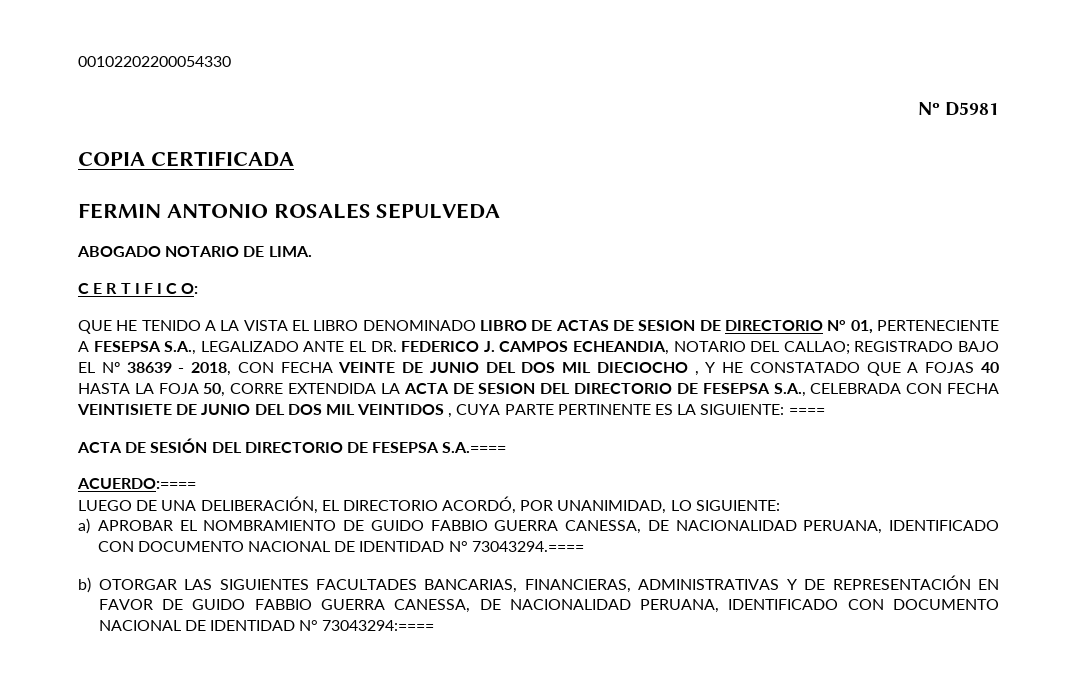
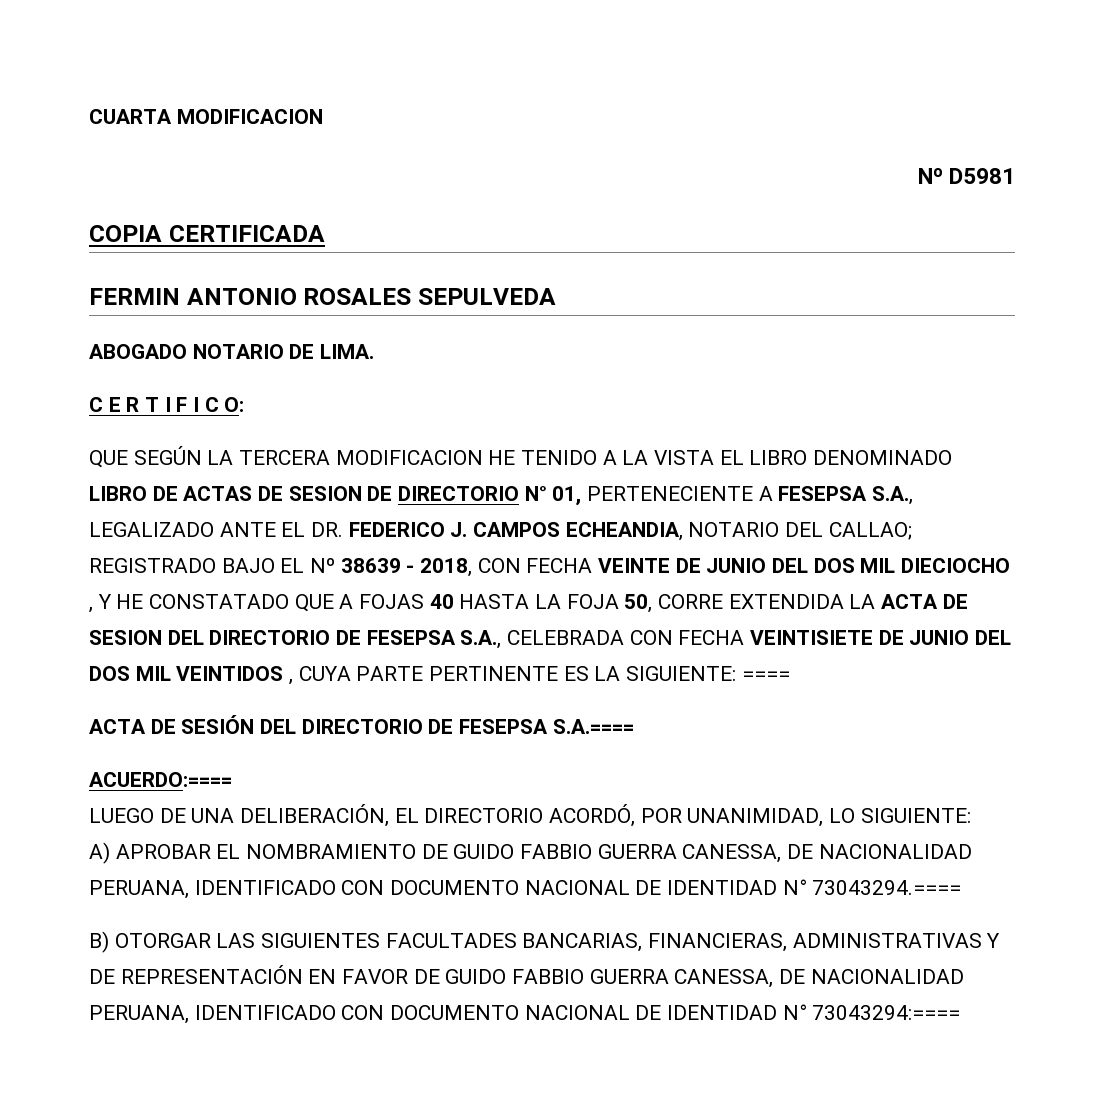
[78,56,231,67] 00102202200054330 -> [89,109,323,124] CUARTA MODIFICACION
(112, 327) none -> [133,446,483,465] SEGÚN LA TERCERA MODIFICACION
[78,518,90,534] a) -> [89,842,110,864] A)
[78,577,91,593] b) -> [89,931,109,953] B)

